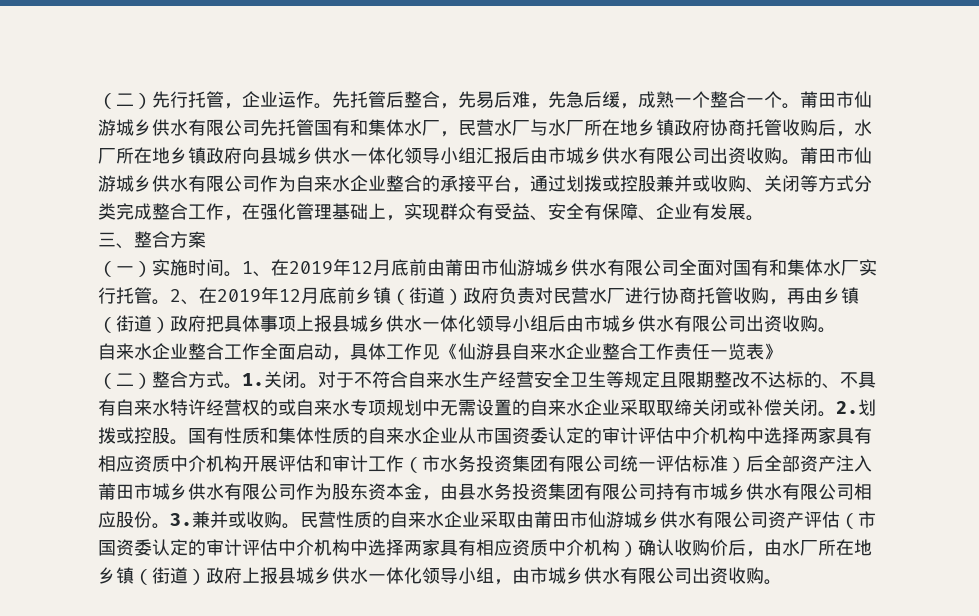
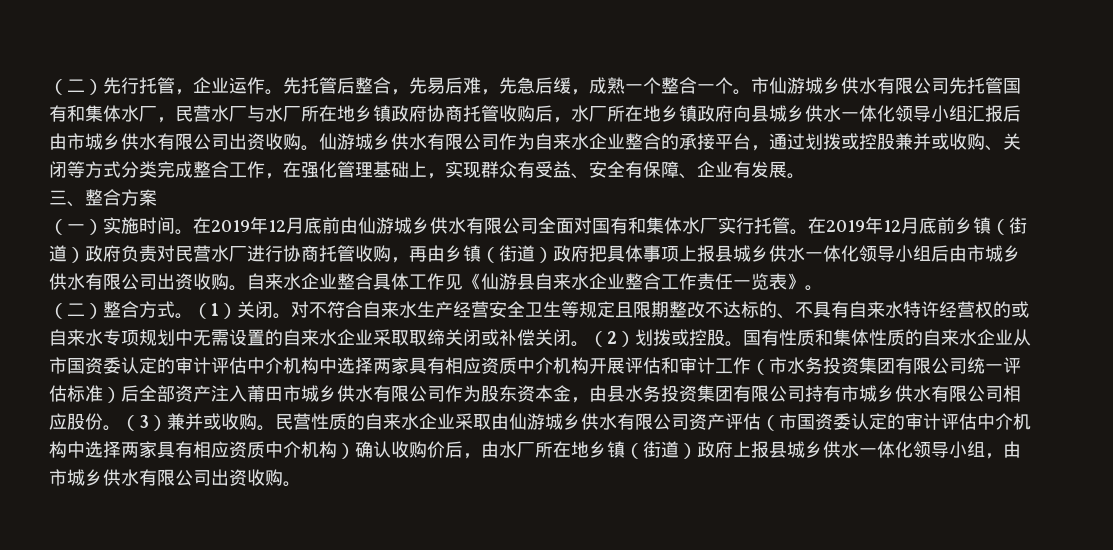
[800,91,836,108] 莆田 -> (751, 92) none
[800,147,854,164] 莆田市 -> (319, 148) none
[242,261,271,277] 1、 -> (193, 232) none
[445,259,499,276] 莆田市 -> (358, 225) none
[170,289,199,305] 2、 -> (808, 232) none
[98,343,350,361] // 自来水企业整合工作全面启动， -> [247,273,373,290] 自来水企业整合
(782, 351) none -> [805,285,823,291] 。
[242,373,264,386] 1. -> [193,303,237,319] （1）
[336,372,354,388] 于 -> (309, 309) none
[836,401,858,414] 2. -> [589,331,635,347] （2）
[170,513,192,526] 3. -> [121,415,167,431] （3）
[534,511,588,528] 莆田市 -> (509, 421) none

